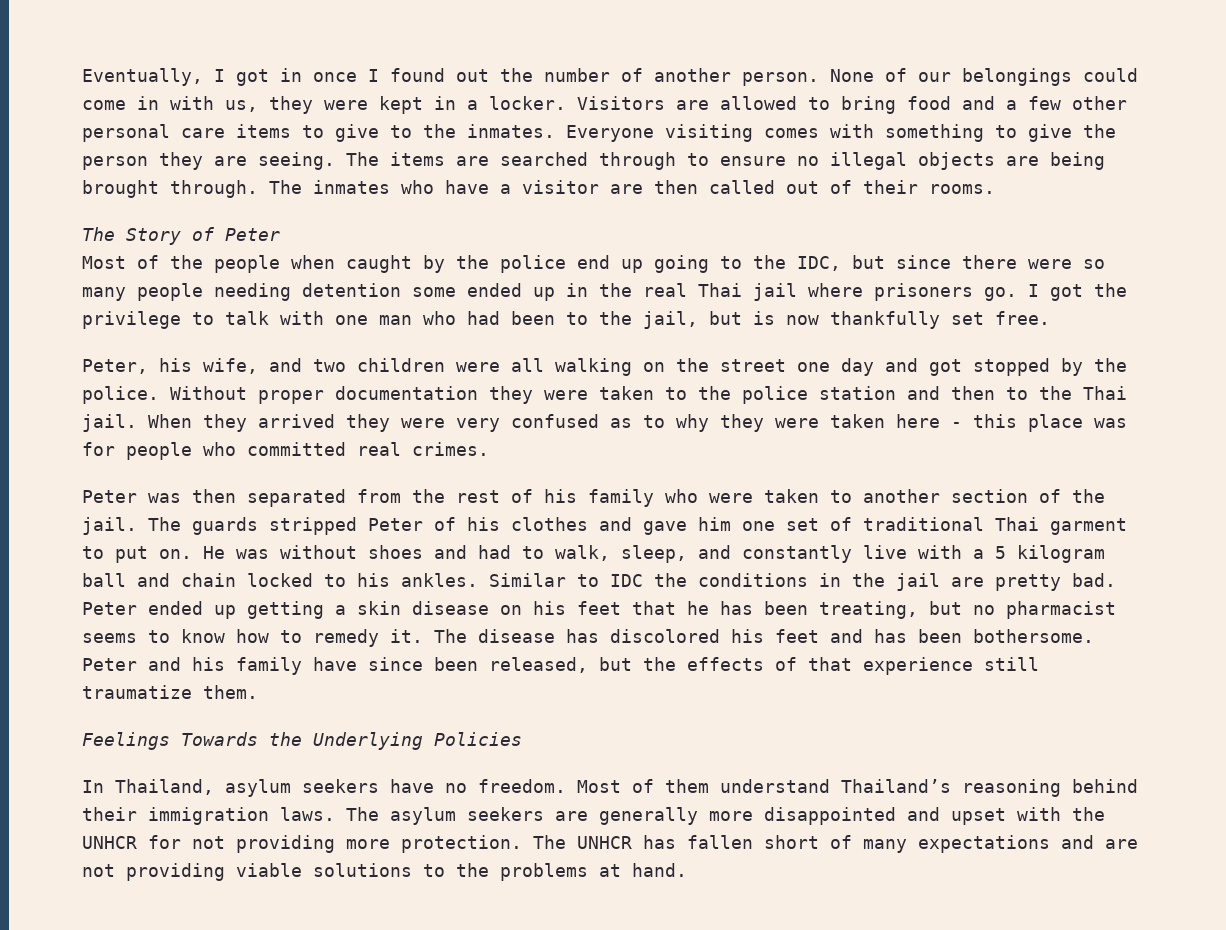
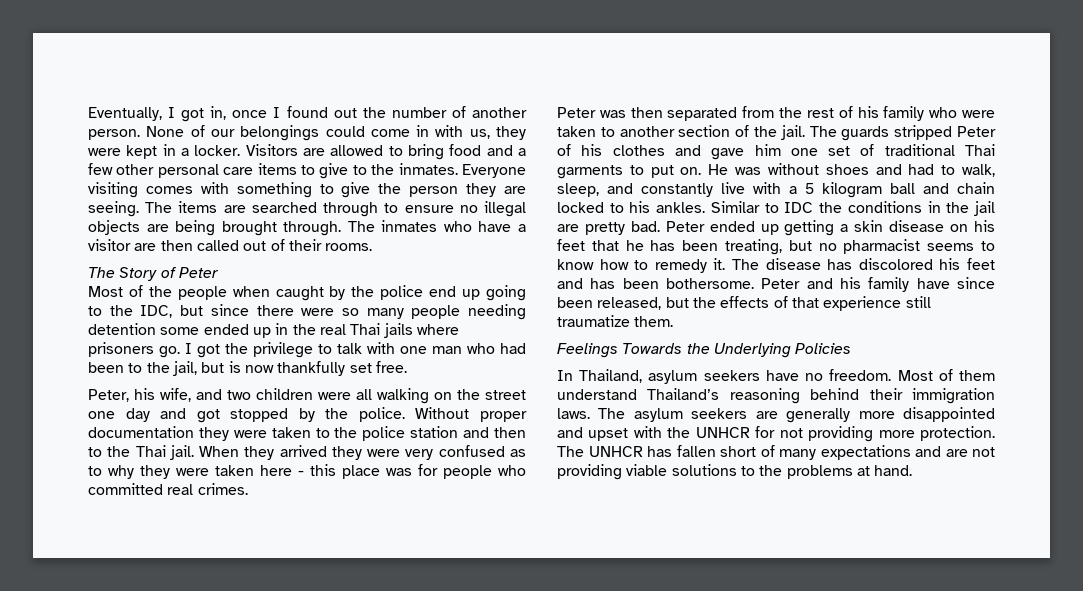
[280,68,302,82] in -> [210,106,227,120] in,
[753,283,797,301] jail -> [383,323,413,338] jails
[1050,518,1127,535] garment -> [557,165,623,179] garments

